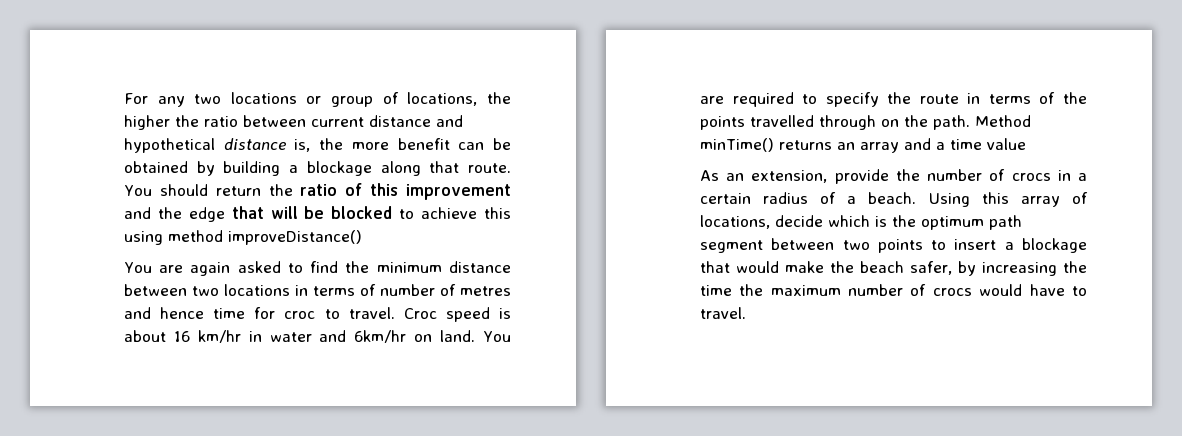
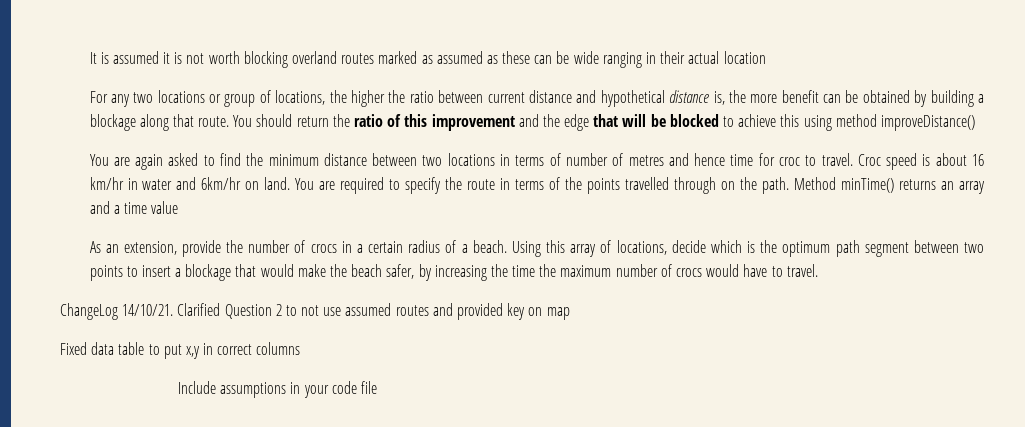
(123, 98) none -> [89,51,766,68] It is assumed it is not worth blocking overland routes marked as assumed as these can be wide ranging in their actual location //
(746, 313) none -> [60,303,570,320] [60,342,301,359] [178,381,378,398] // ChangeLog 14/10/21. Clarified Question 2 to not use assumed routes and provided key on map // Fixed data table to put x,y in correct columns // Include assumptions in your code file

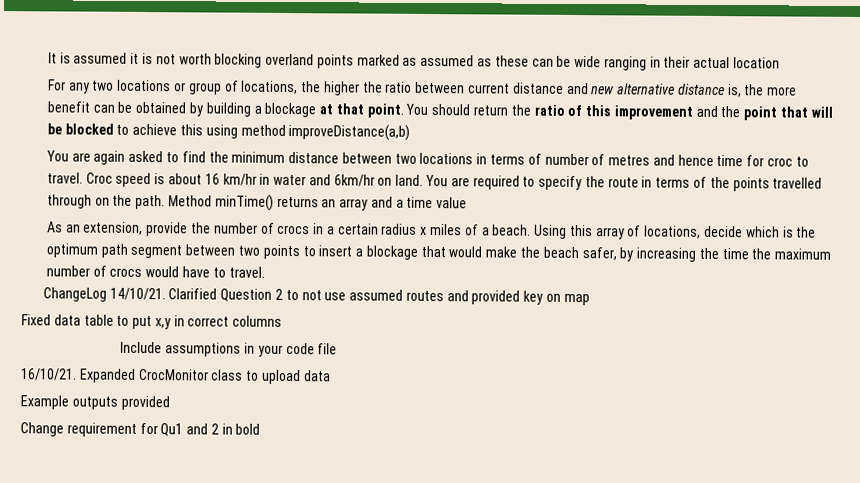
[341,53,375,64] routes -> [316,54,354,69] points
[600,90,665,107] hypothetical -> [591,83,676,95] new alternative
[139,114,230,131] along that route. -> [319,103,404,118] at that point.
[564,114,590,131] edge -> [743,106,778,121] point
[880,115,975,131] improveDistance() -> [288,124,411,141] improveDistance(a,b)
(441, 246) none -> [420,223,462,236] x miles
(378, 387) none -> [21,368,331,385] [20,395,170,411] [20,422,261,437] // 16/10/21. Expanded CrocMonitor class to upload data // Example outputs provided // Change requirement for Qu1 and 2 in bold

